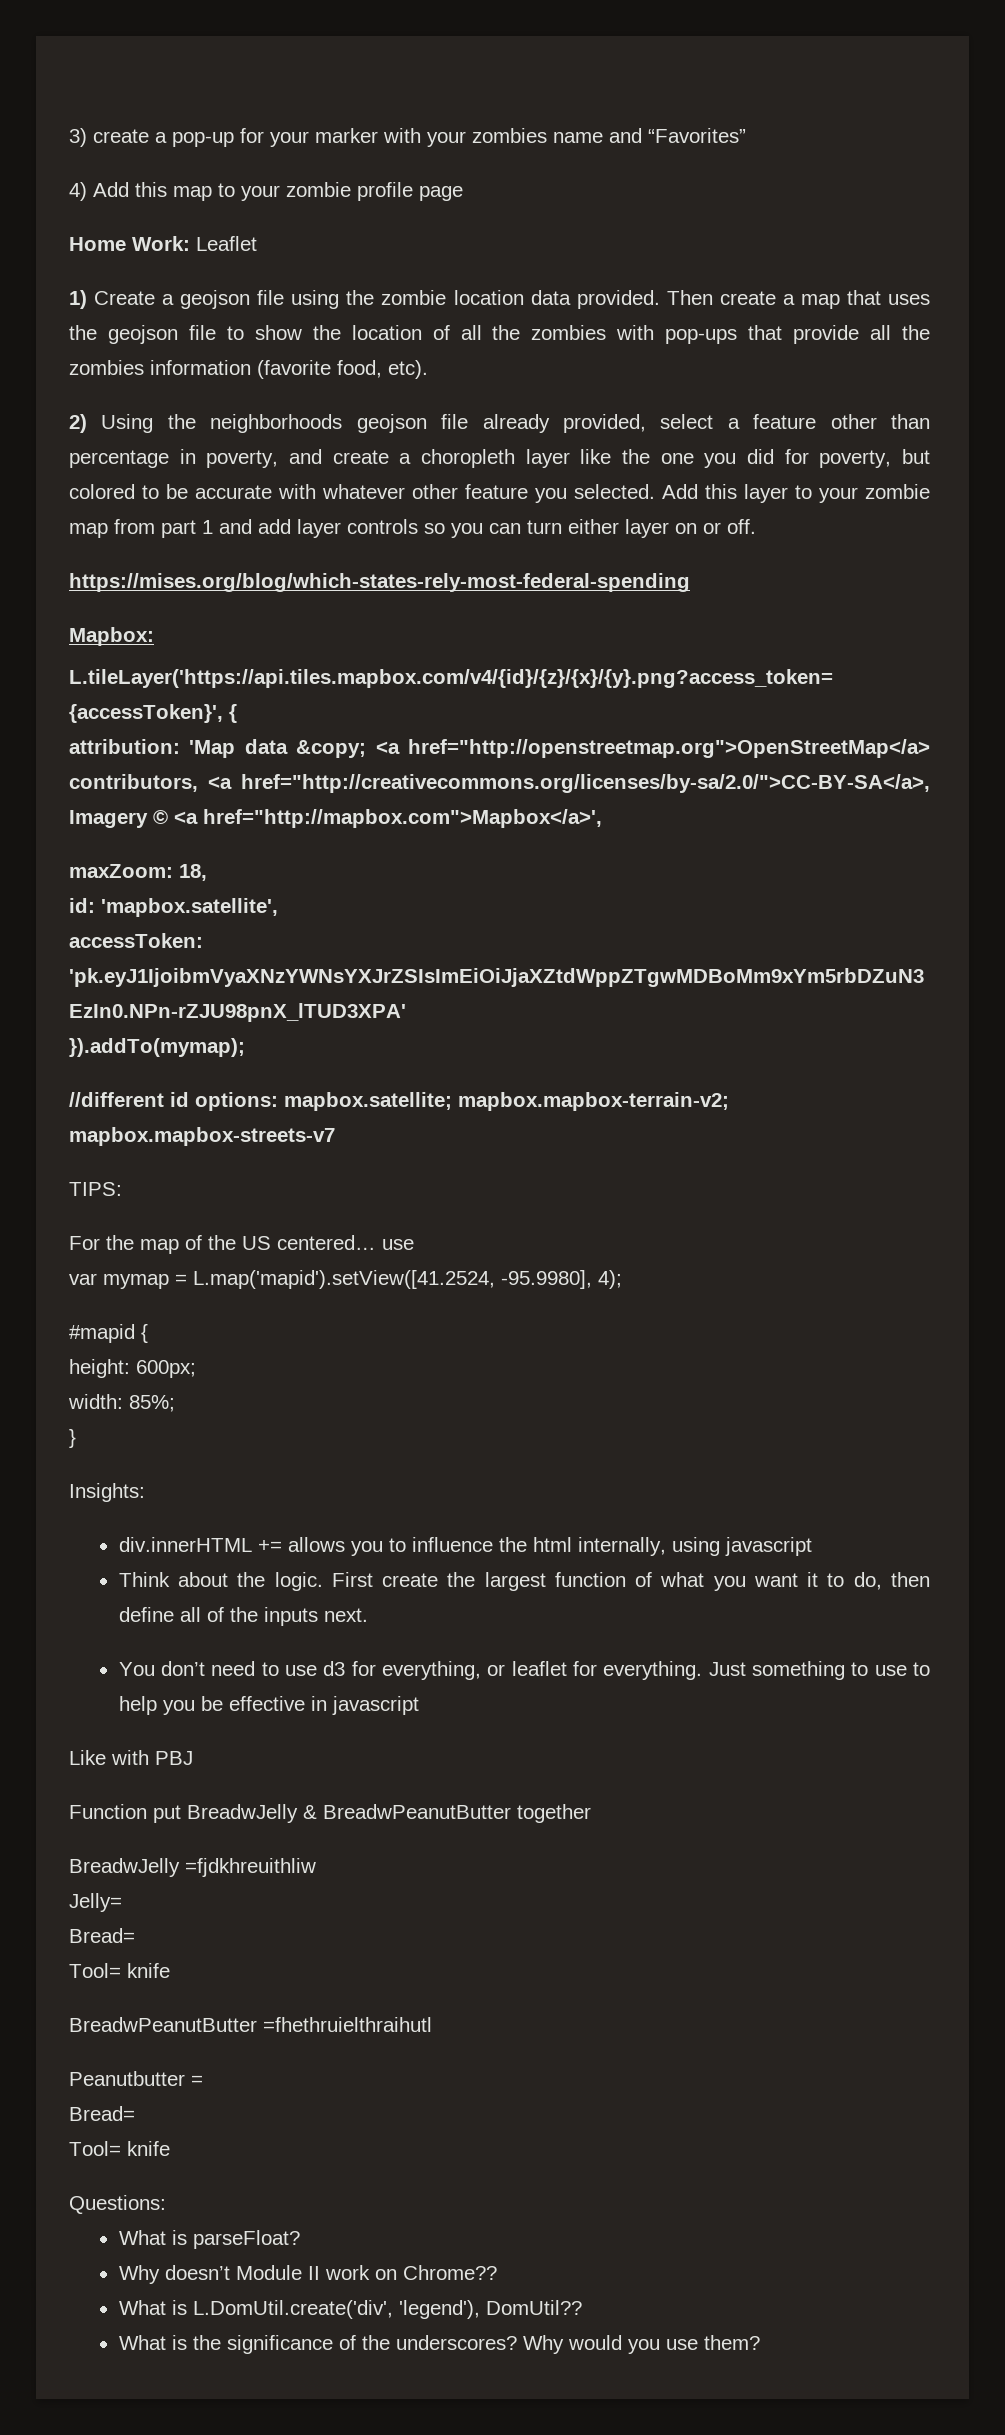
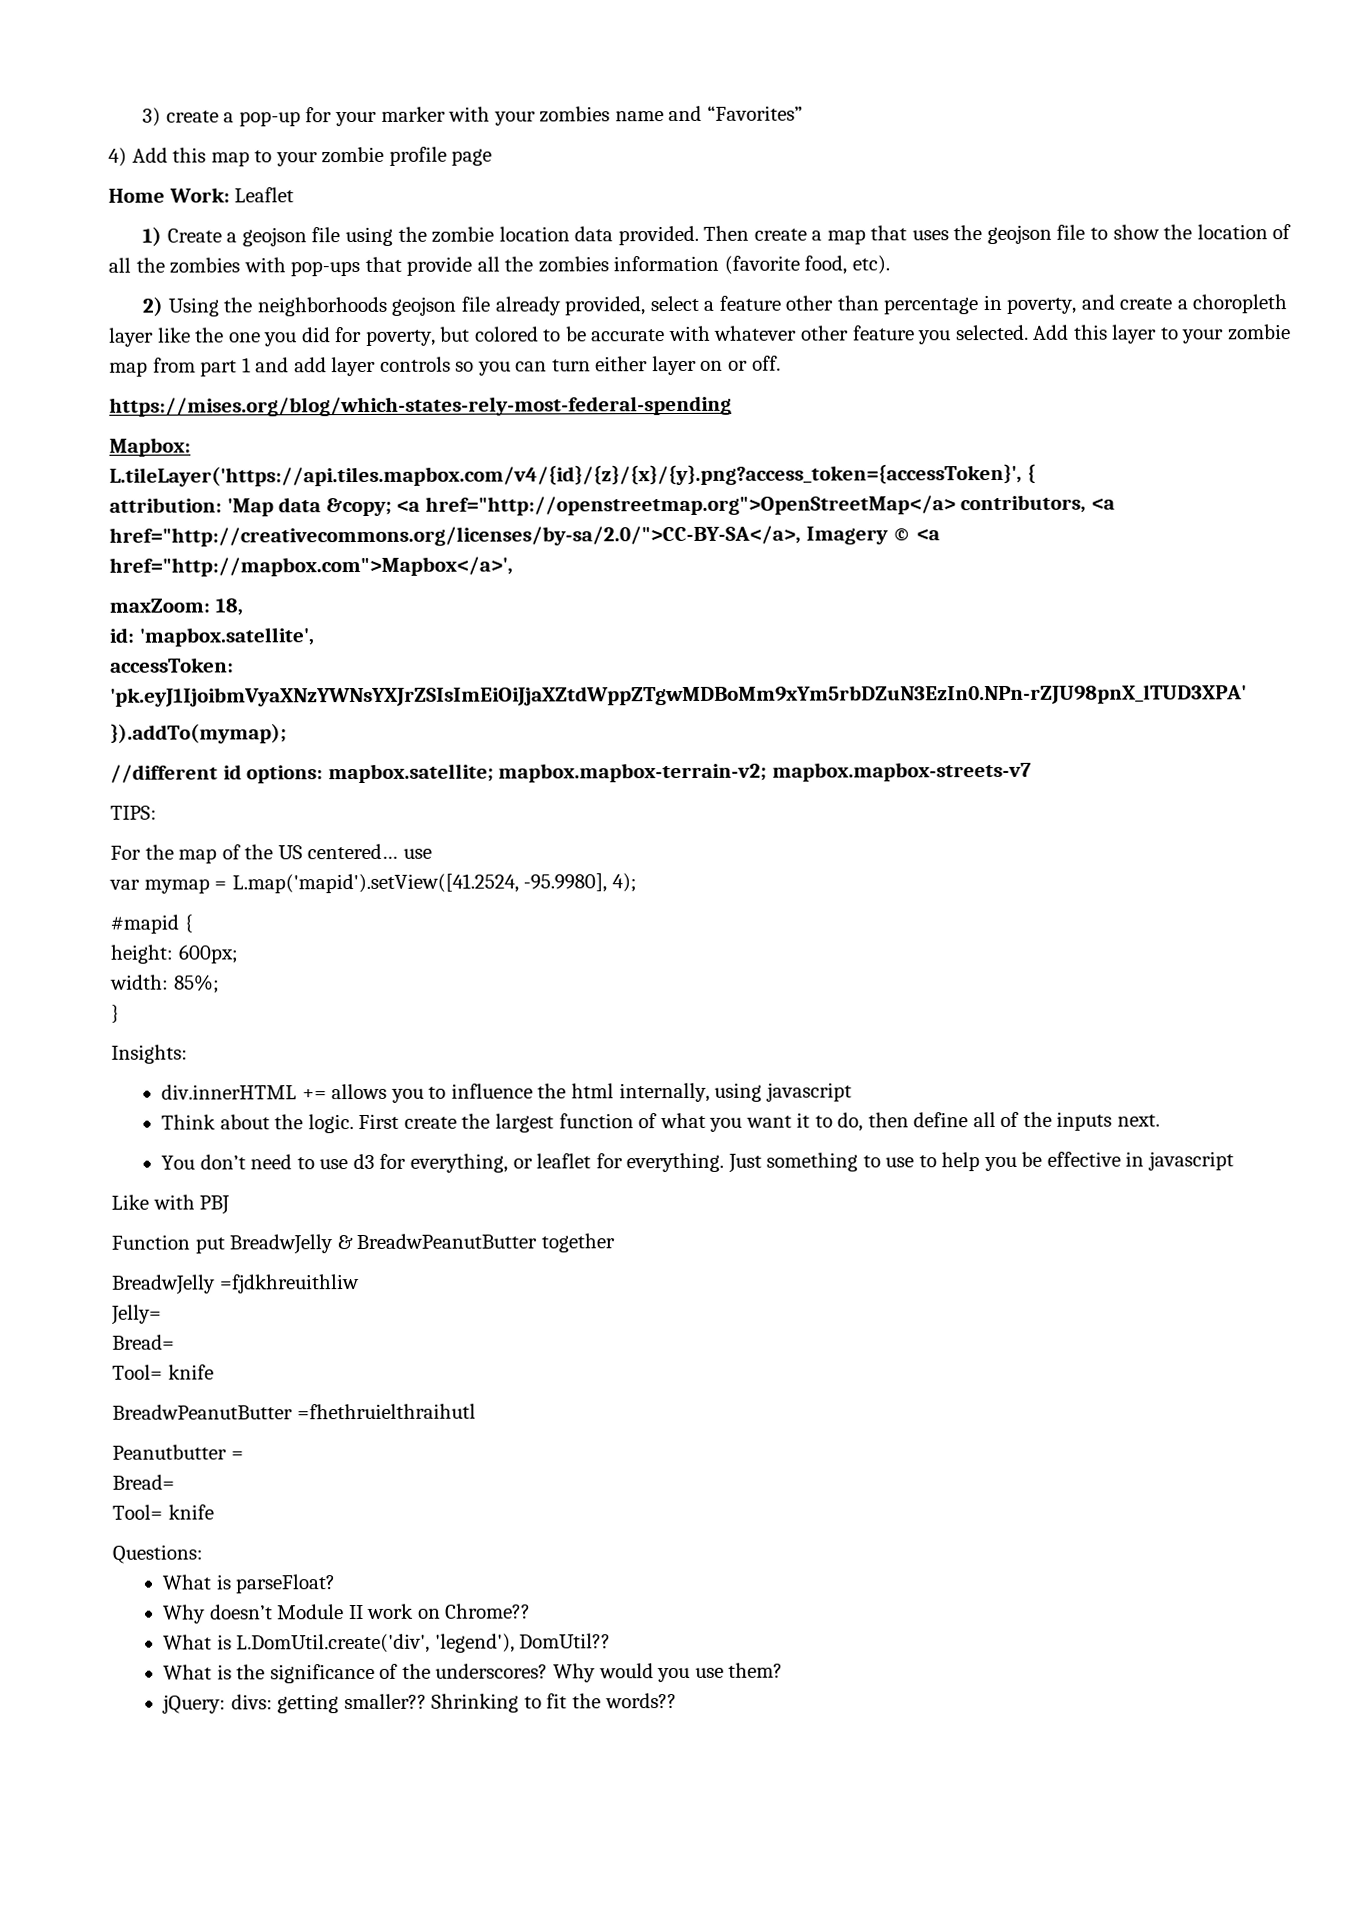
(760, 2342) none -> [162,1693,677,1714] // jQuery: divs: getting smaller?? Shrinking to fit the words??

